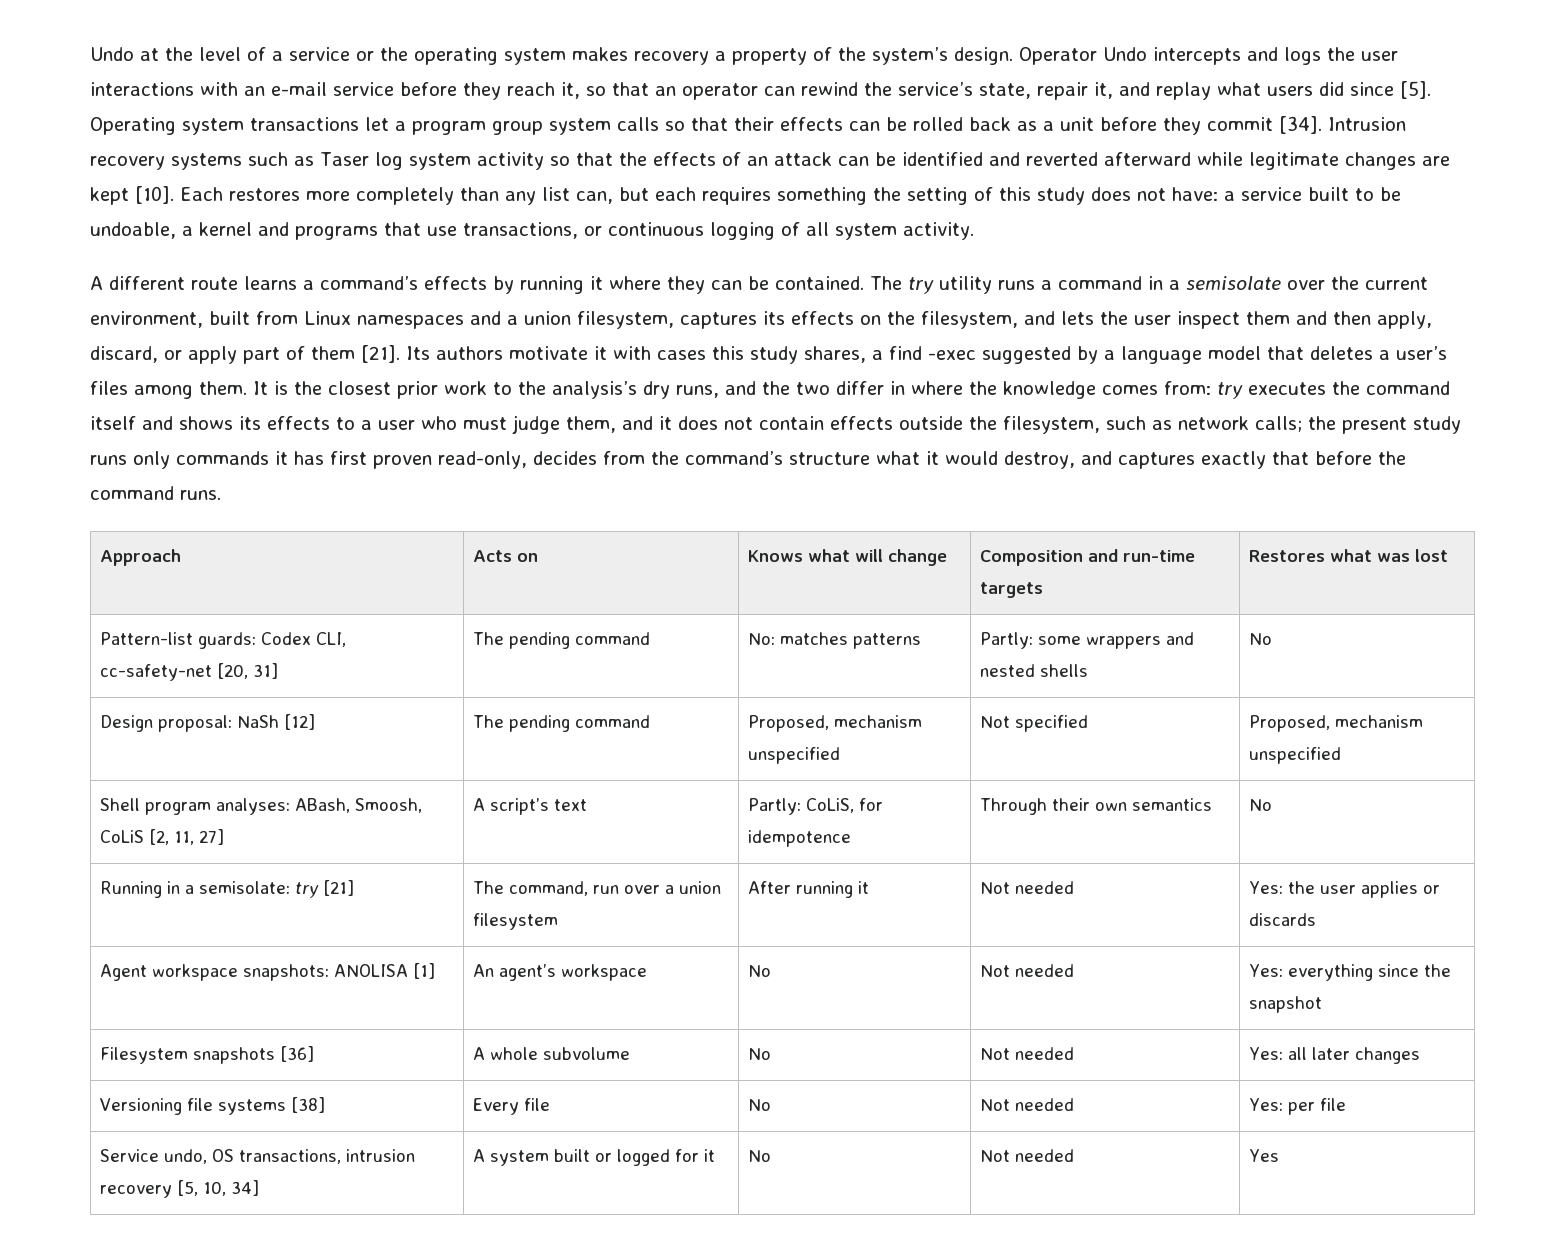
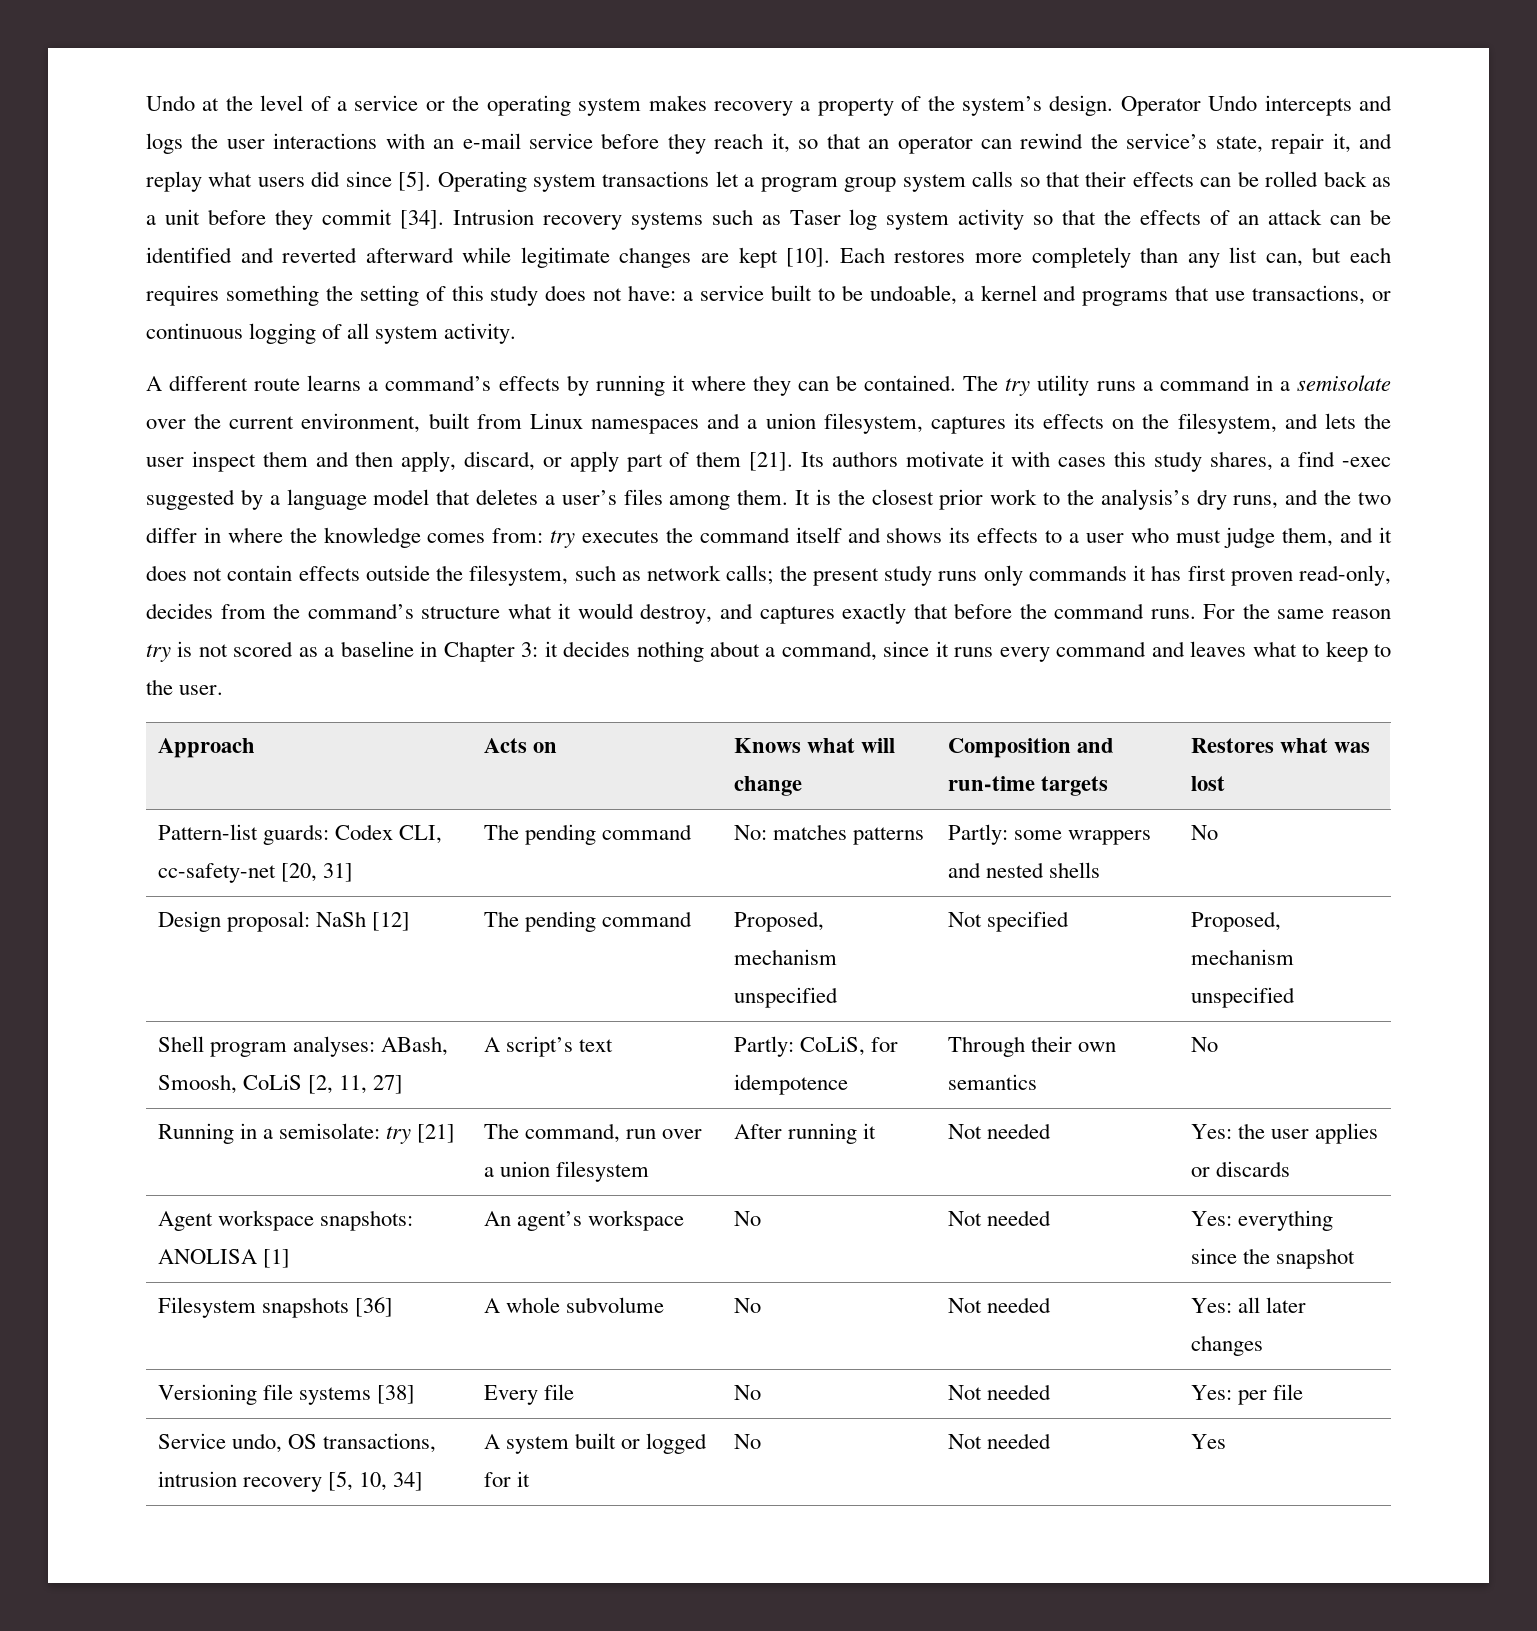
(221, 495) none -> [1203,603,1391,619] [146,641,1392,662] [146,679,224,695] For the same reason try is not scored as a baseline in Chapter 3: it decides nothing about a command, since it runs every command and leaves what to keep to the user.

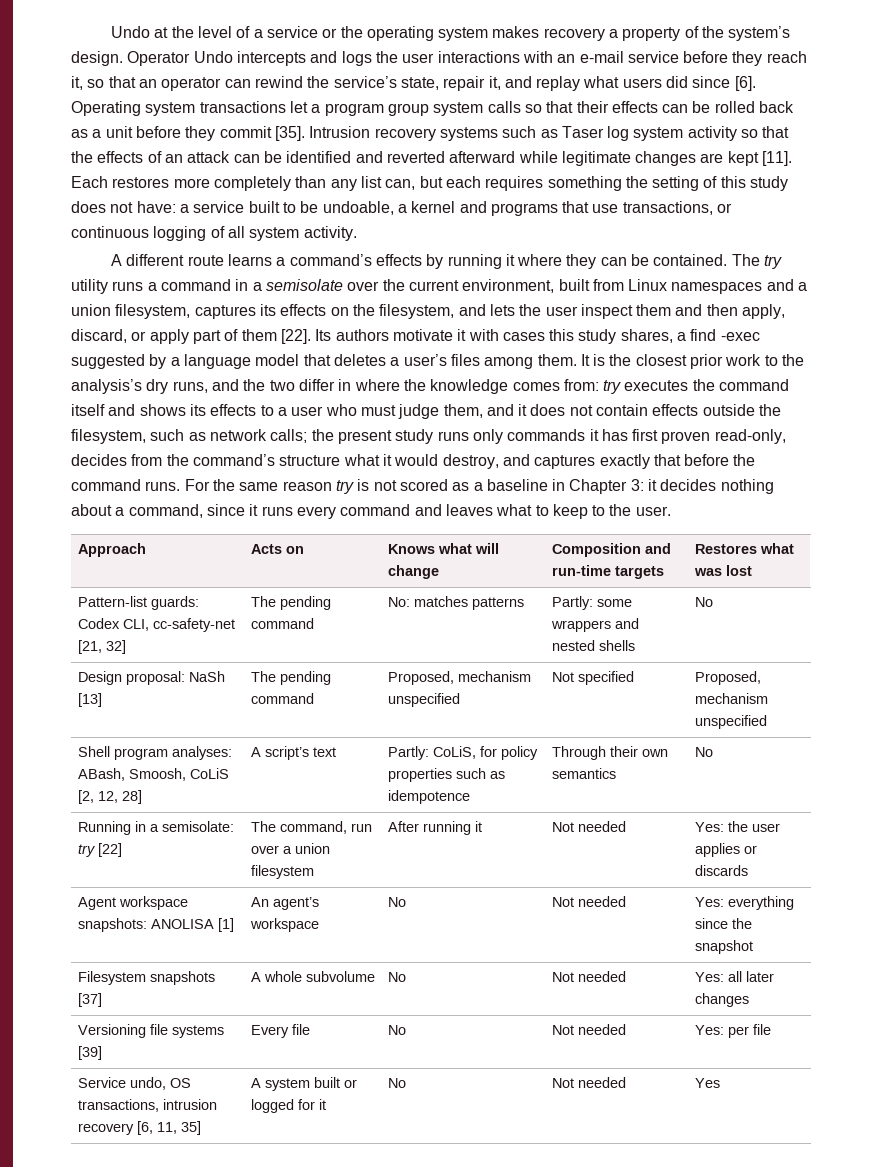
[398,171,432,191] [5]. -> [734,76,756,91] [6].
[399,210,444,229] [34]. -> [274,126,305,141] [35].
[786,248,831,267] [10]. -> [762,151,793,166] [11].
[749,452,794,471] [21]. -> [280,329,311,344] [22].
[280,863,353,882] [20, 31] -> [77,640,126,654] [21, 32]
[371,912,410,931] [12] -> [77,693,102,707] [13]
[338,1075,404,1094] 11, 27] -> [97,790,142,804] 12, 28]
(898, 1044) none -> [500,746,538,760] [387,768,505,782] policy properties such as
[417,1124,456,1143] [21] -> [97,843,122,857] [22]
[354,1297,393,1317] [36] -> [77,993,102,1007] [37]
[376,1385,415,1404] [38] -> [77,1046,102,1060] [39]
[327,1471,424,1491] [5, 10, 34] -> [136,1121,201,1135] [6, 11, 35]

